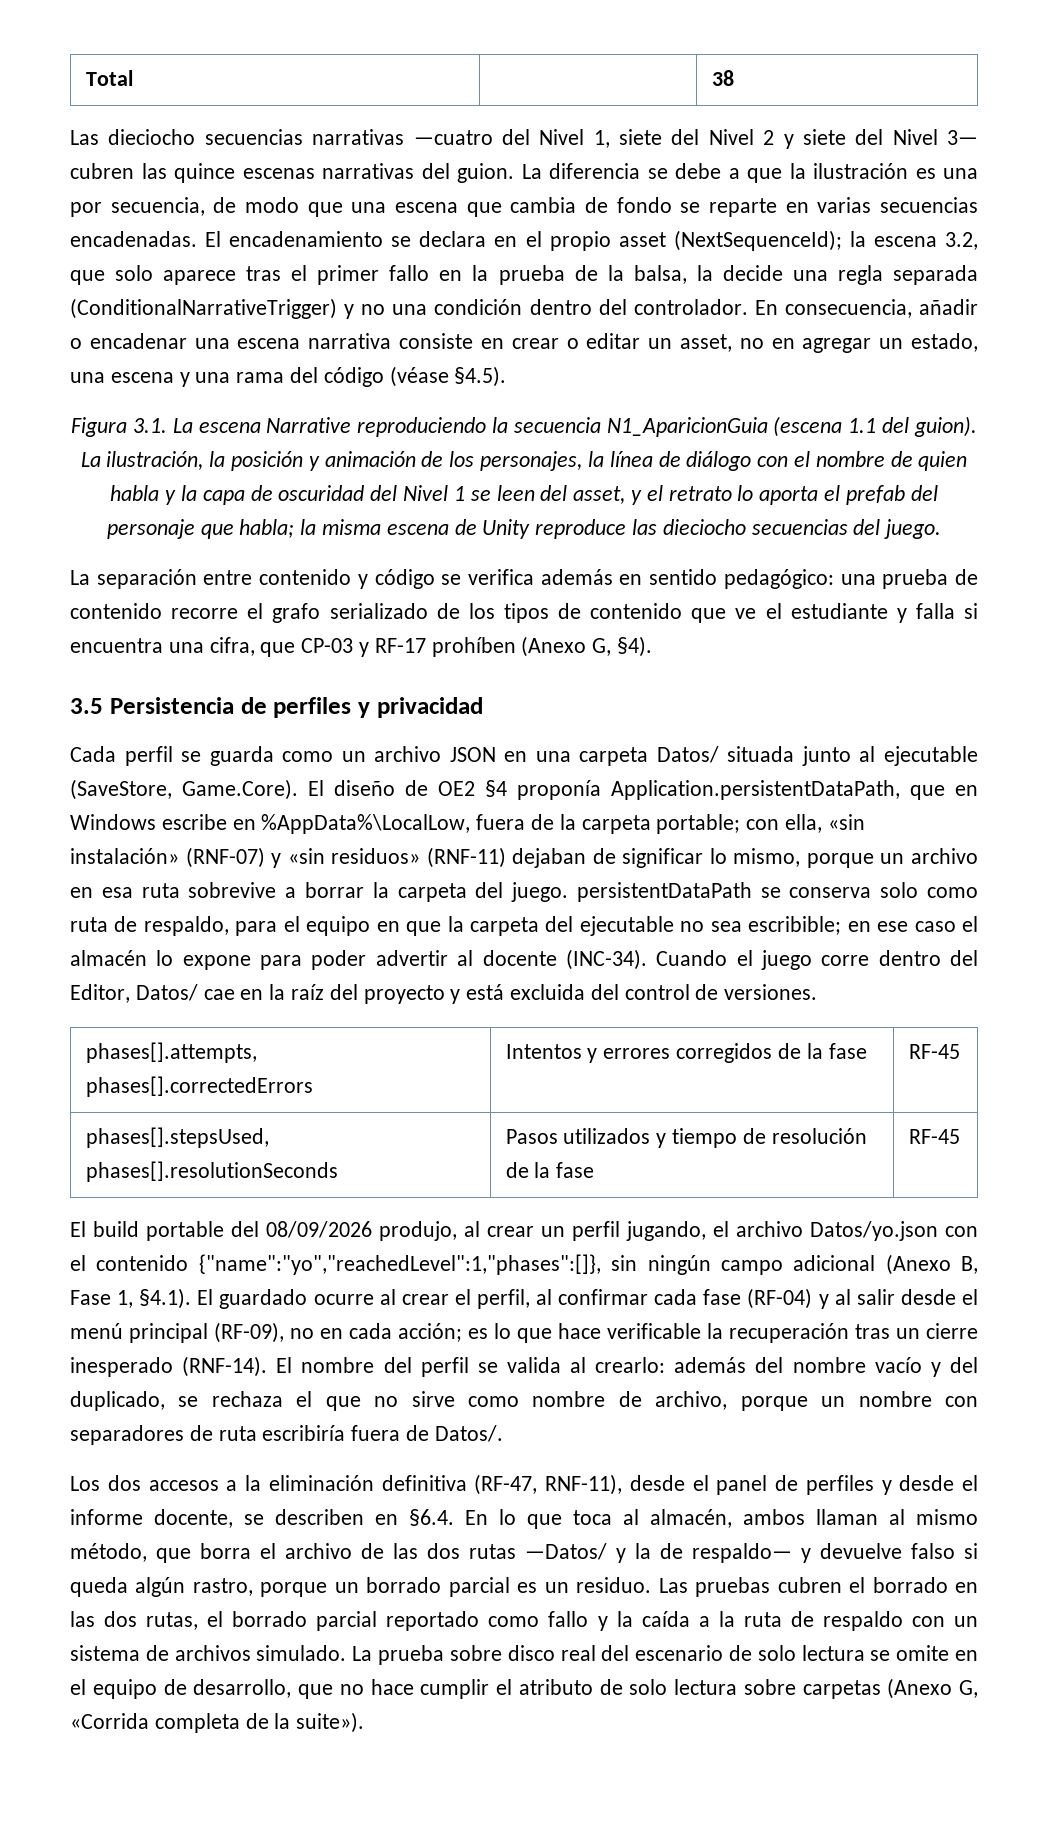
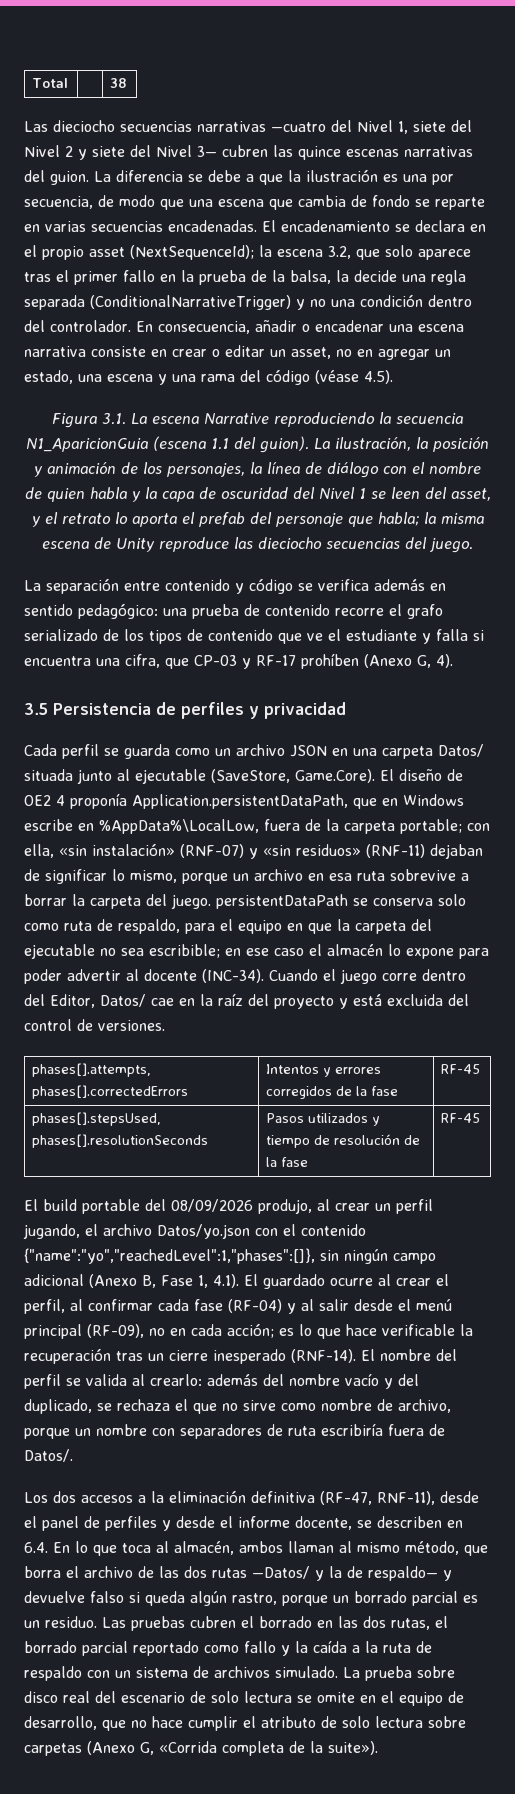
[454,366,507,387] §4.5). -> [364,370,393,384] 4.5).
[617,636,653,657] §4). -> [436,654,453,668] 4).
[485,780,507,797] §4 -> [56,795,65,806] 4
[139,1288,192,1309] §4.1). -> [213,1274,239,1288] 4.1).
[409,1509,454,1526] §6.4. -> [24,1542,48,1553] 6.4.

